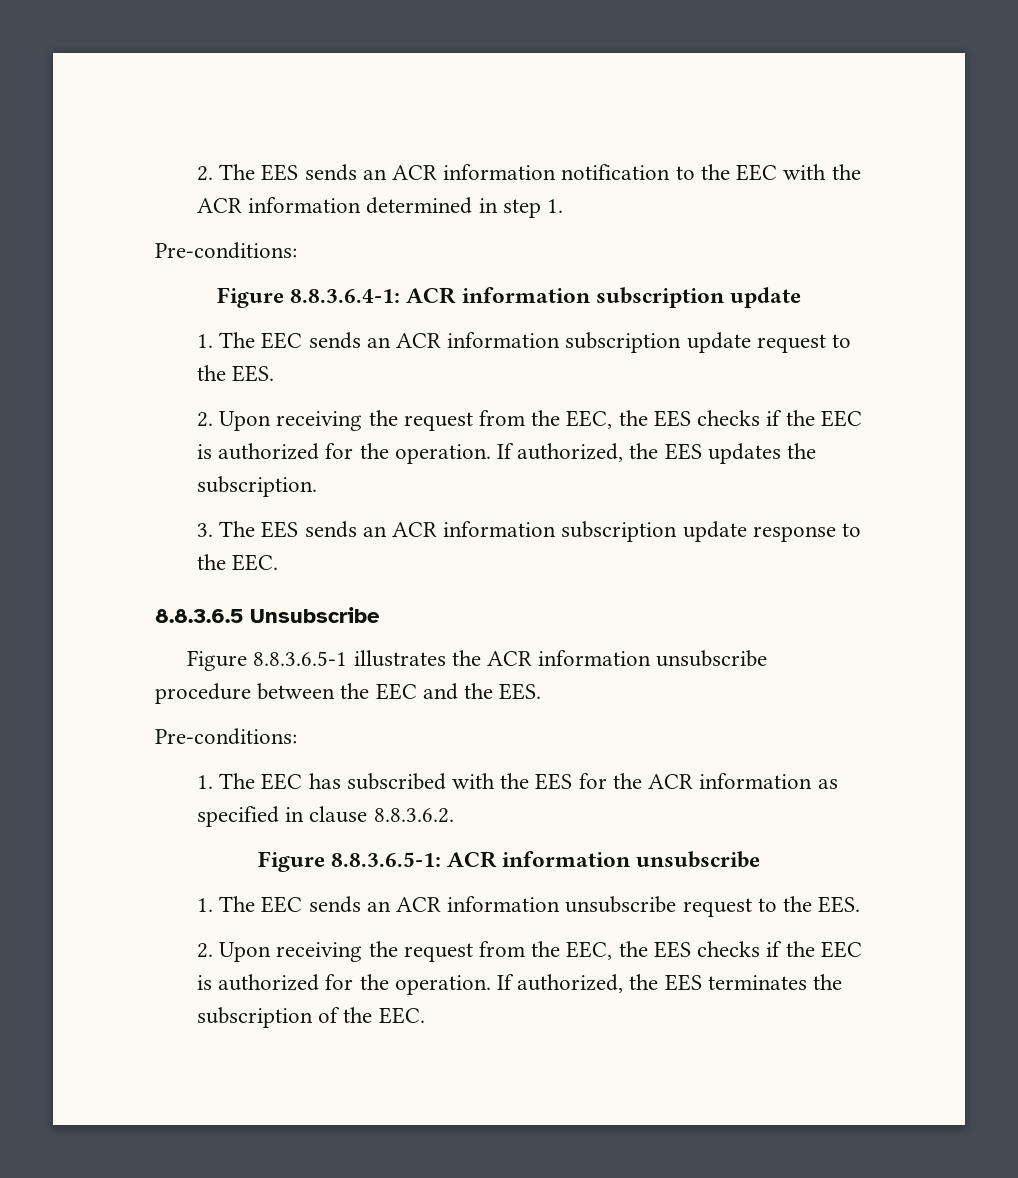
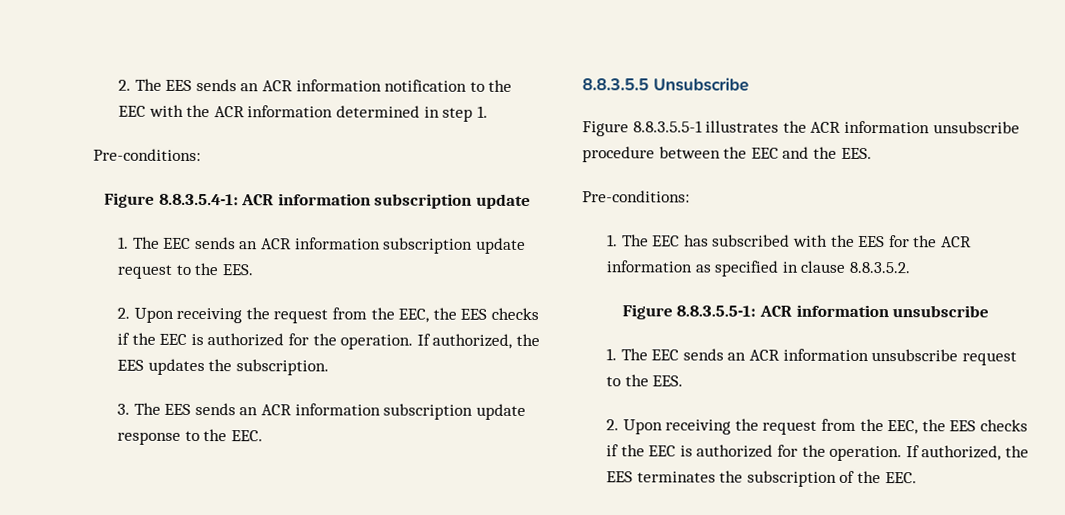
[290,289,401,303] 8.8.3.6.4-1: -> [158,193,239,206] 8.8.3.5.4-1:
[155,609,243,623] 8.8.3.6.5 -> [582,78,649,91] 8.8.3.5.5
[253,651,348,666] 8.8.3.6.5-1 -> [632,120,703,133] 8.8.3.5.5-1
[373,808,454,823] [257,851,441,872] 8.8.3.6.2. // Figure 8.8.3.6.5-1: -> [849,261,911,274] [621,304,757,320] 8.8.3.5.2. // Figure 8.8.3.5.5-1:

